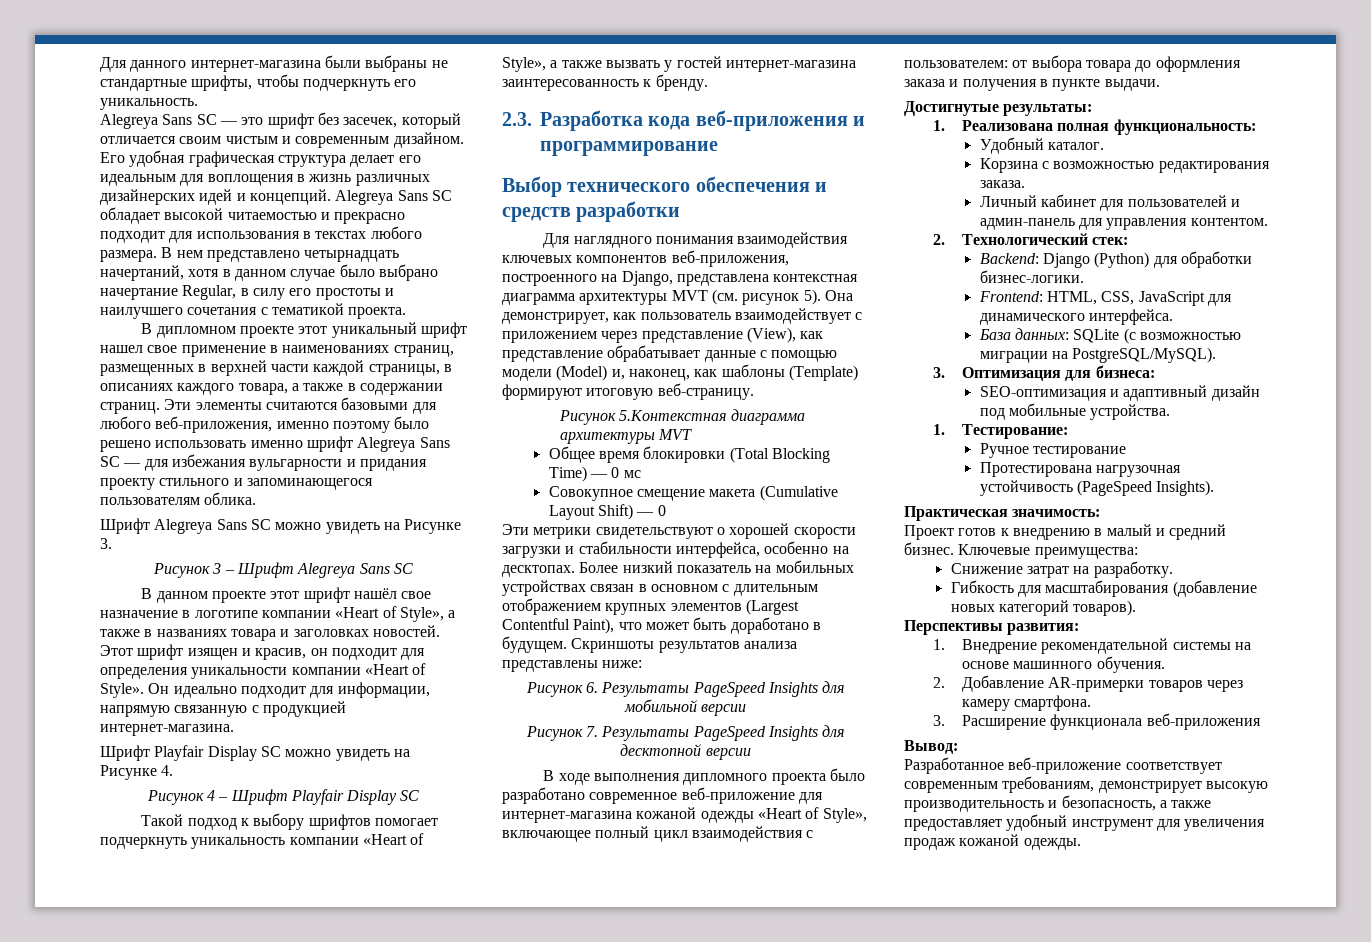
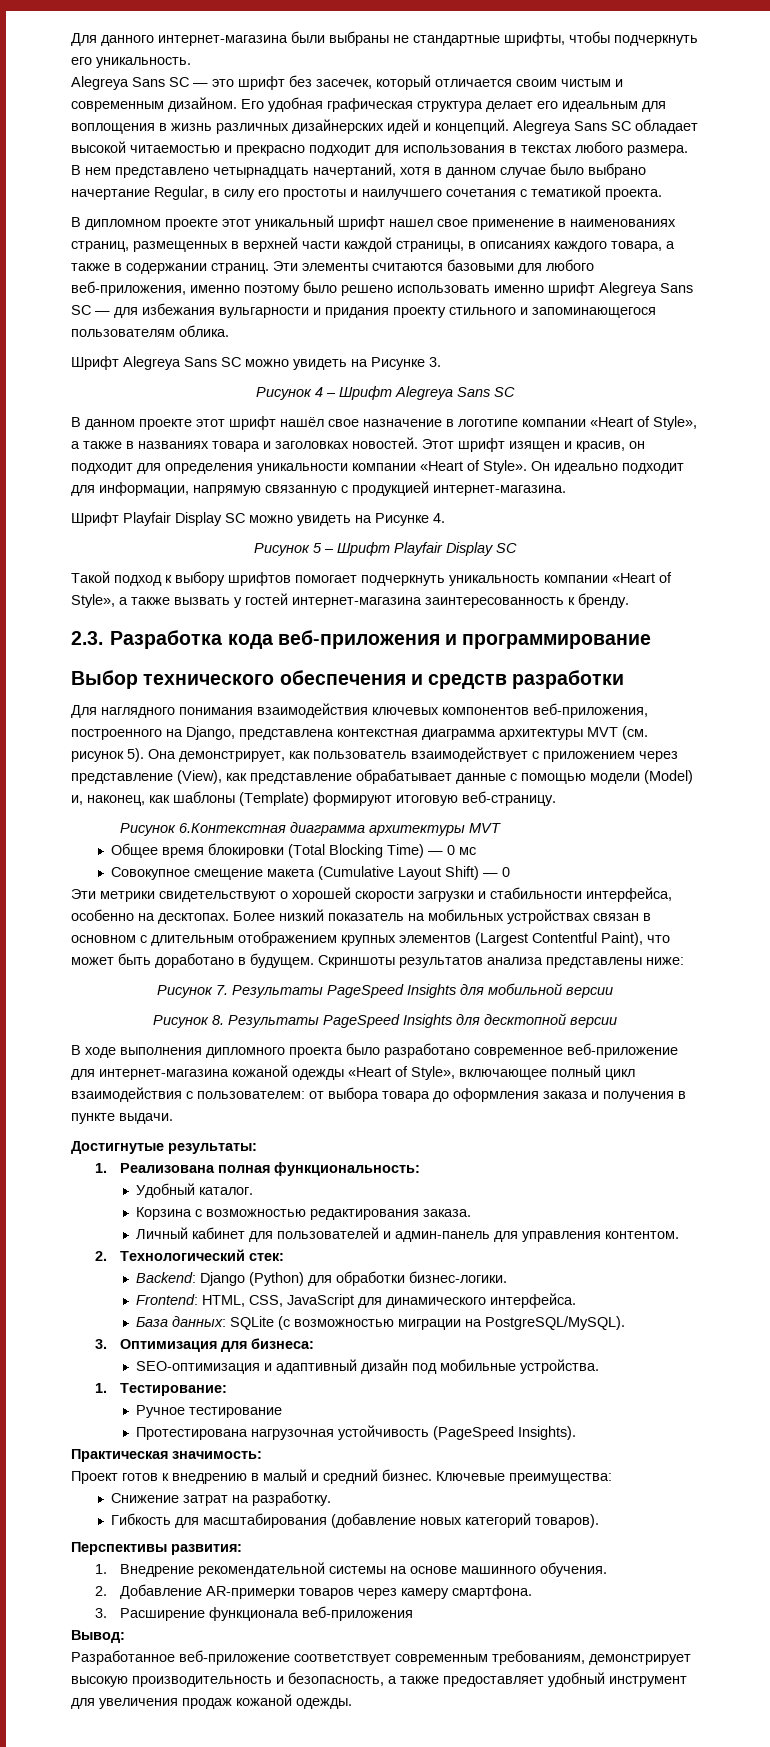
[212,563,222,574] 3 -> [315,387,323,397] 4
[206,790,215,801] 4 -> [313,543,322,553] 5
[619,410,727,421] 5.Контекстная -> [178,823,286,833] 6.Контекстная
[586,682,599,693] 6. -> [216,985,228,995] 7.
[586,726,599,737] 7. -> [212,1015,224,1025] 8.

